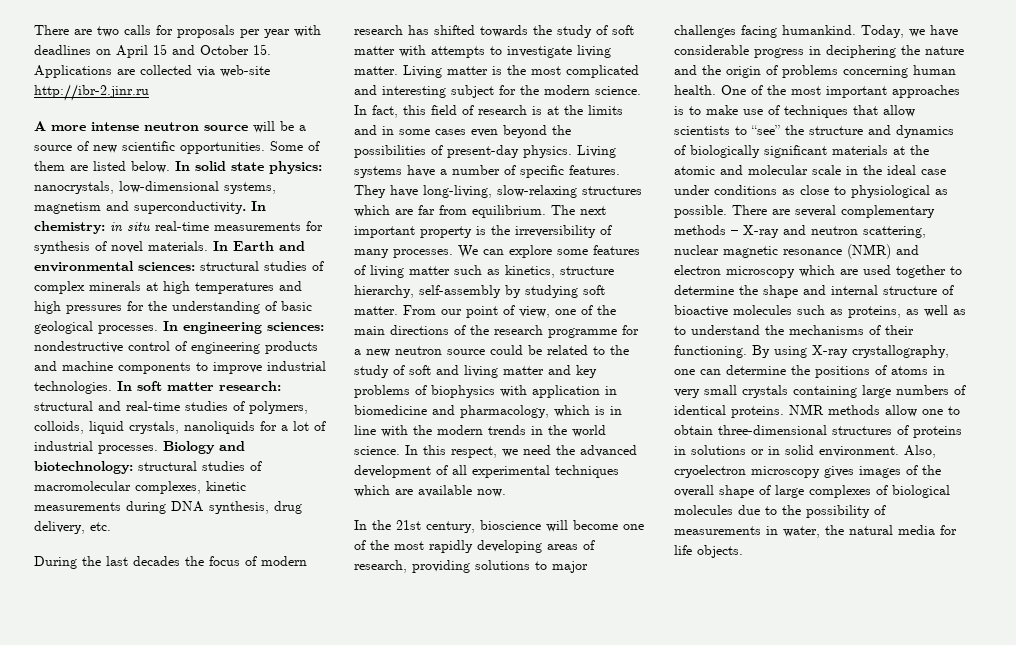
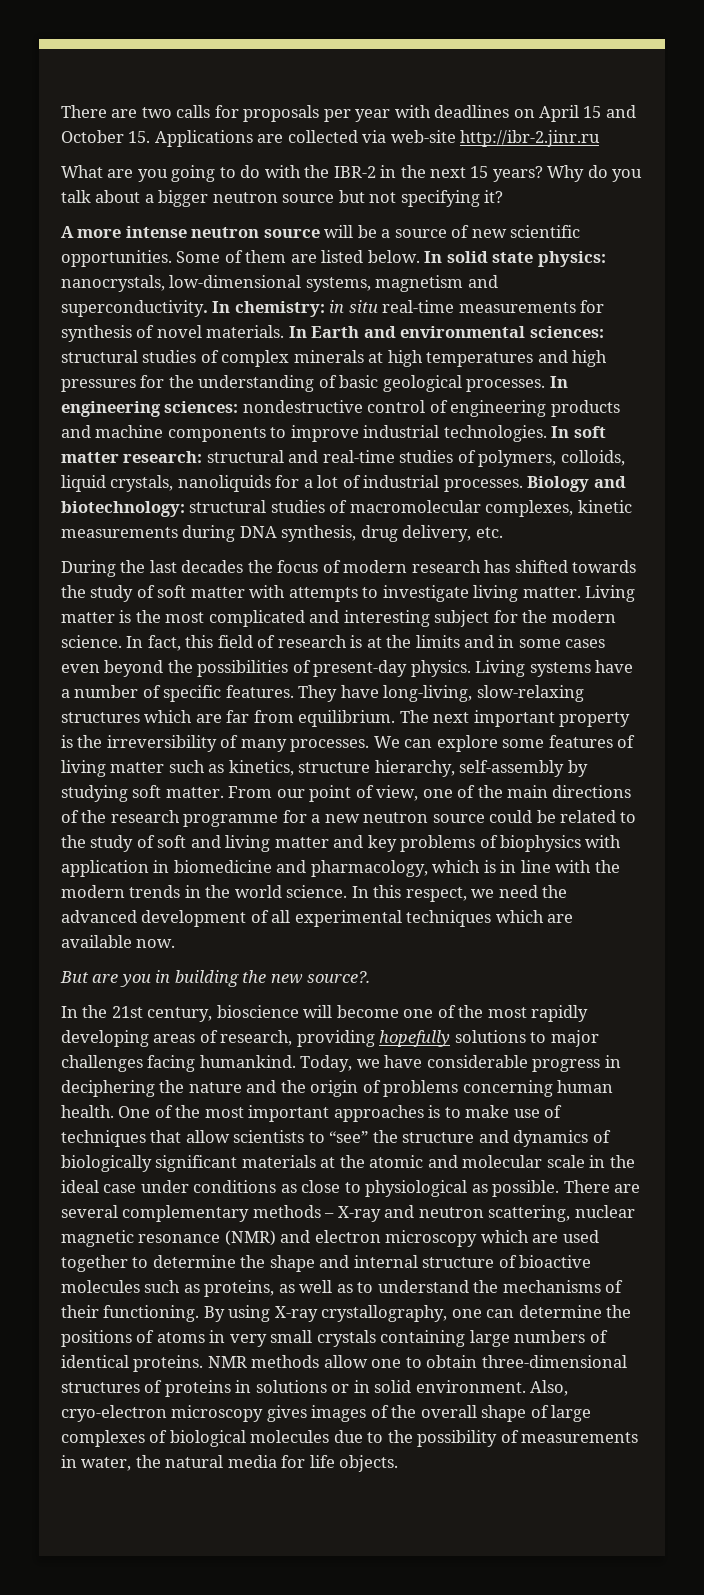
(149, 92) none -> [61,165,643,182] [61,190,504,207] // What are you going to do with the IBR-2 in the next 15 years? Why do you talk about a bigger neutron source but not specifying it?
(506, 493) none -> [60,970,371,987] // But are you in building the new source?.
(470, 566) none -> [379,1030,451,1047] hopefully
[674,465,746,478] cryoelectron -> [61,1405,167,1422] cryo-electron

